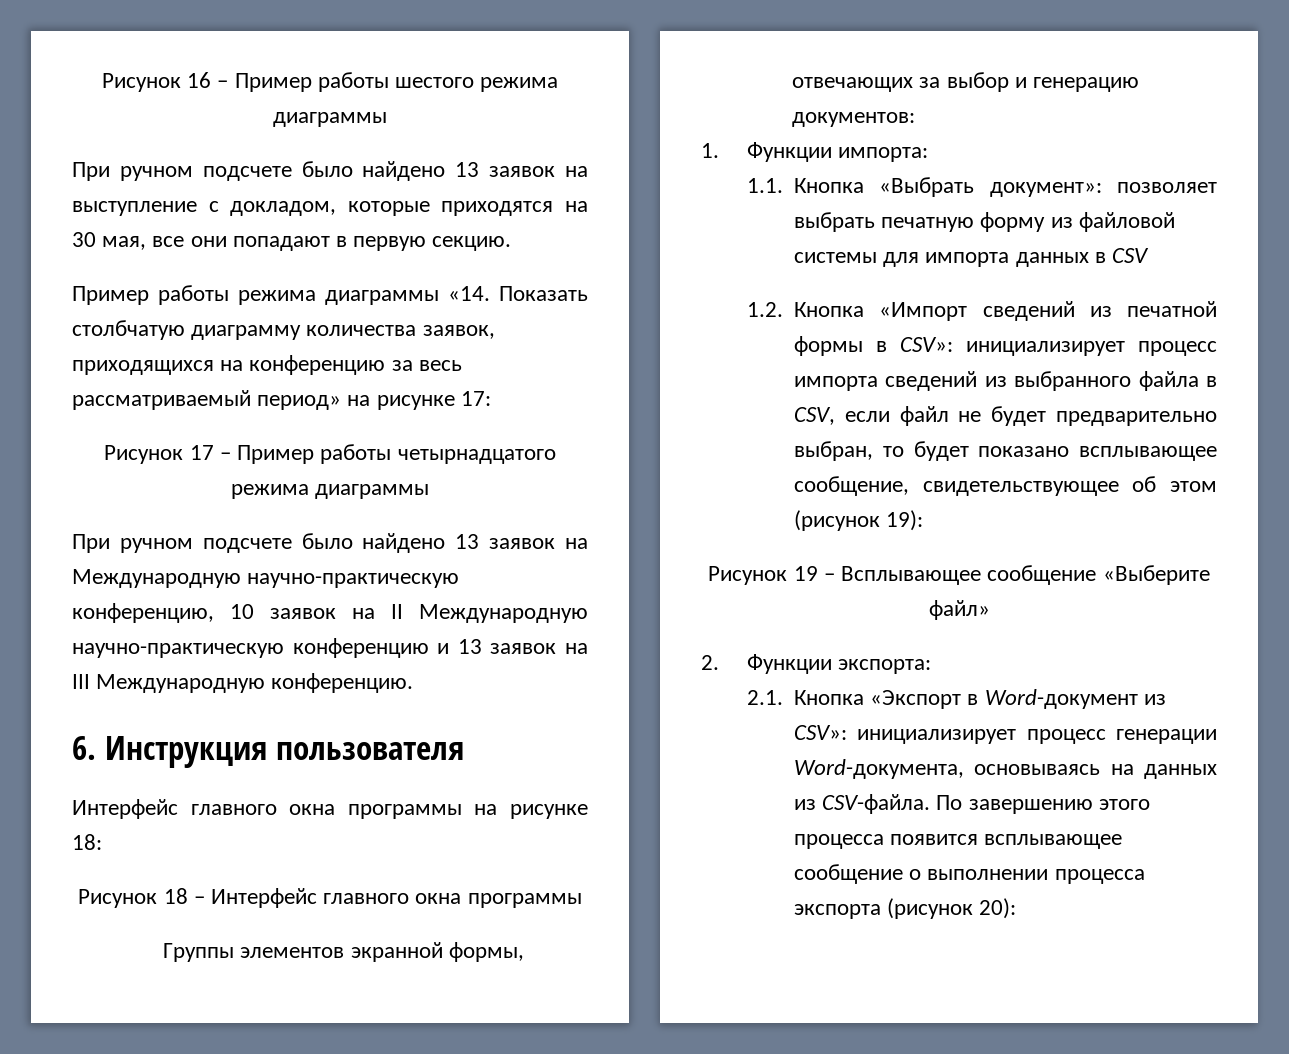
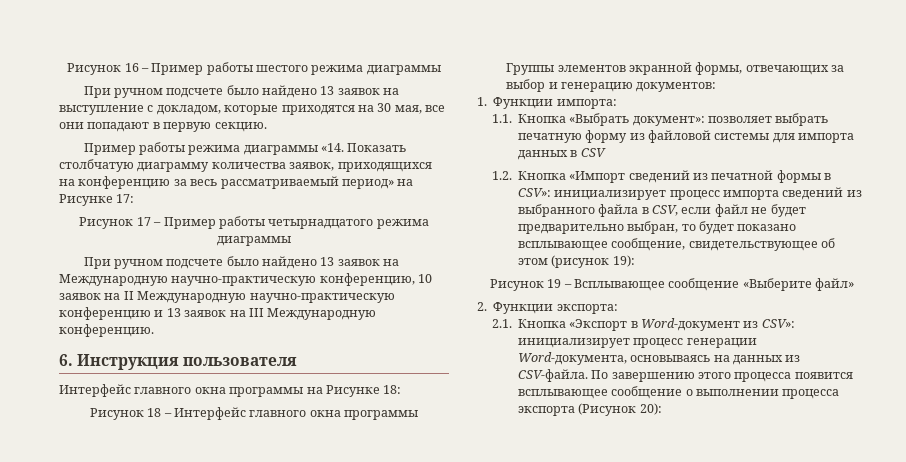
[376,395,455,410] рисунке -> [59,194,113,206] Рисунке
[510,804,588,819] рисунке -> [325,385,380,397] Рисунке
[887,898,974,919] (рисунок -> [578,403,637,416] (Рисунок

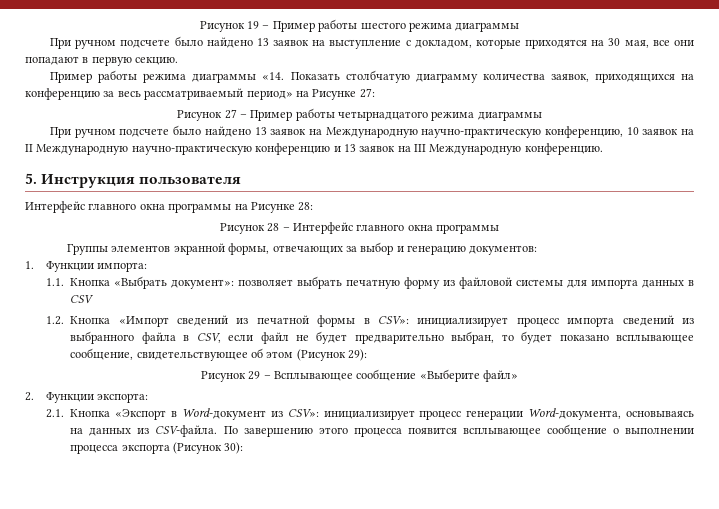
[67,63,139,75] Рисунок 16 -> [199,21,260,32] Рисунок 19
[116,194,135,203] [79,217,151,229] 17: // Рисунок 17 -> [359,88,375,98] [177,109,237,121] 27: // Рисунок 27
[59,354,73,366] 6. -> [25,173,37,184] 5.
[383,385,402,394] [89,408,162,420] 18: // Рисунок 18 -> [298,202,314,211] [219,223,280,234] 28: // Рисунок 28
[551,255,635,268] [489,279,562,291] (рисунок 19): // Рисунок 19 -> [296,349,368,361] [200,371,261,382] (Рисунок 29): // Рисунок 29
[639,403,662,415] 20): -> [224,442,244,454] 30):

